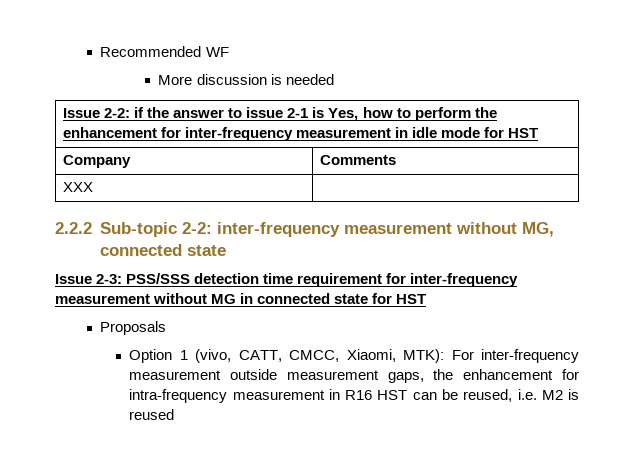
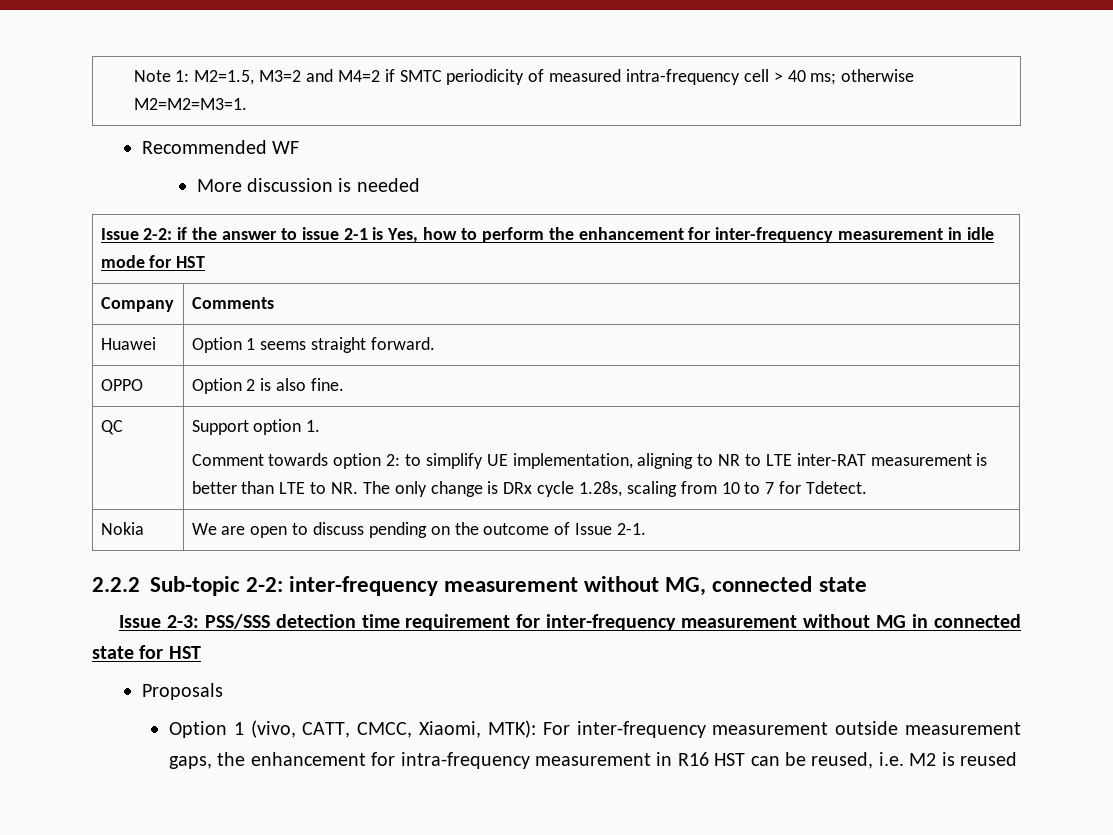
(100, 51) none -> [133,69,915,85] [133,98,247,110] Note 1: M2=1.5, M3=2 and M4=2 if SMTC periodicity of measured intra-frequency cell > 40 ms; otherwise M2=M2=M3=1. //
[63,182,94,192] XXX | -> [100,337,156,350] [191,337,436,353] [100,379,143,391] [191,378,345,394] [100,420,123,435] [191,419,321,435] [191,453,988,469] [191,481,868,497] [100,522,144,535] [191,522,647,538] Huawei | Option 1 seems straight forward. // OPPO | Option 2 is also fine. // QC | Support option 1. // Comment towards option 2: to simplify UE implementation, aligning to NR to LTE inter-RAT measurement is better than LTE to NR. The only change is DRx cycle 1.28s, scaling from 10 to 7 for Tdetect. // Nokia | We are open to discuss pending on the outcome of Issue 2-1.

